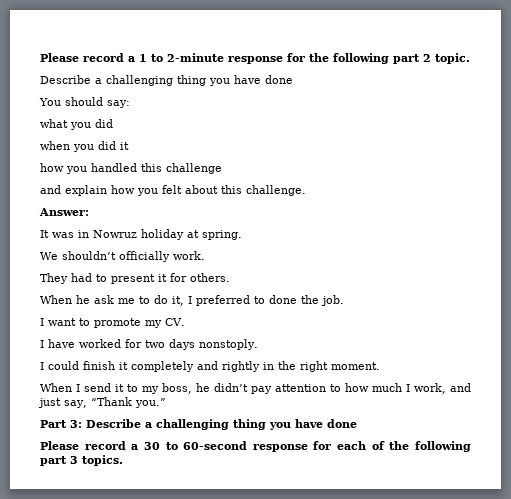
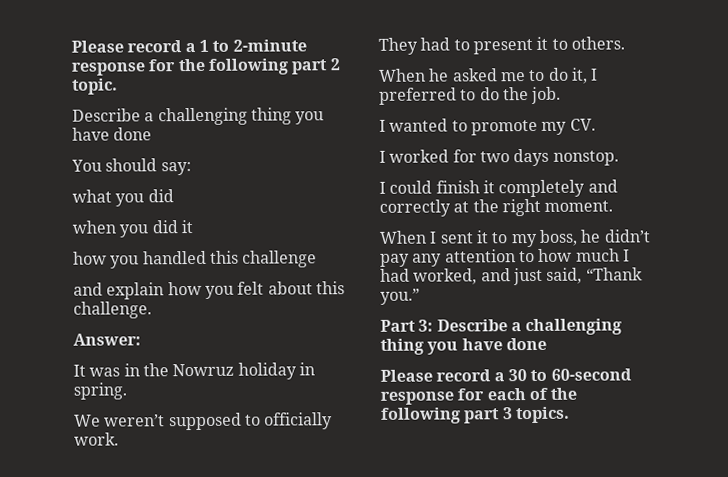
(89, 234) none -> [142,363,169,377] the
[187,230,199,238] at -> [298,362,315,376] in
[62,251,116,260] shouldn’t -> [104,412,261,431] weren’t supposed to
[170,273,187,282] for -> [551,38,568,50] to
[94,295,114,304] ask -> [451,68,498,82] asked
[269,295,297,304] done -> [479,87,500,101] do
[48,318,76,326] want -> [389,118,449,132] wanted
[48,339,75,348] have -> (386, 156) none
[199,339,258,350] nonstoply. -> [552,150,619,166] nonstop.
[222,361,274,372] rightly in -> [379,199,470,217] correctly at
[84,383,111,392] send -> [439,232,474,244] sent
(272, 390) none -> [412,253,443,267] any
[414,383,446,394] work, -> [380,268,478,285] had worked,
[64,400,87,408] say, -> [546,267,583,284] said,

